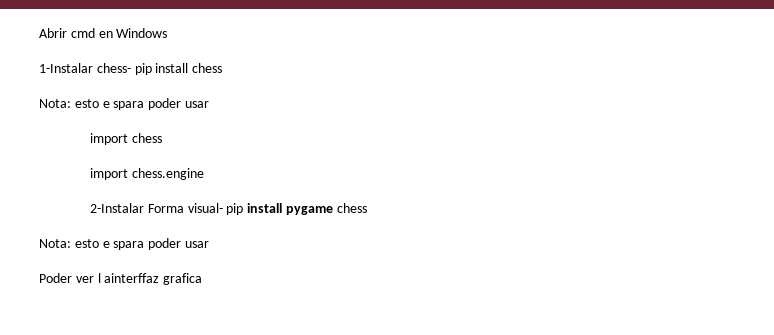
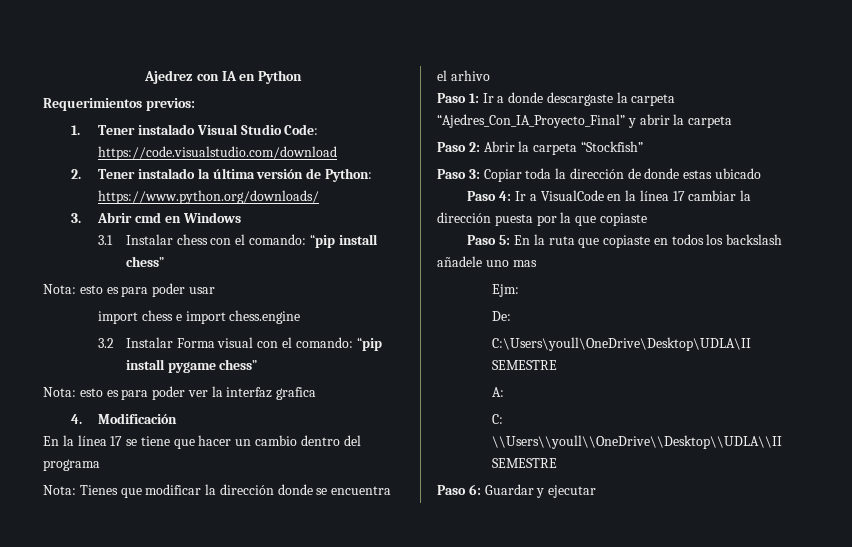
[39,28,168,38] [39,63,223,75] [39,99,145,110] Abrir cmd en Windows // 1-Instalar chess- pip install chess // Nota: esto e spara -> [143,70,303,84] [43,98,195,111] [70,124,319,135] [98,146,338,160] [70,168,372,182] [98,190,320,204] [70,212,241,223] [98,234,378,248] [125,256,164,267] [43,284,149,297] Ajedrez con IA en Python // Requerimientos previos: // 1. Tener instalado Visual Studio Code: https://code.visualstudio.com/download // 2. Tener instalado la última versión de Python: https://www.python.org/downloads/ // 3. Abrir cmd en Windows // 3.1 Instalar chess con el comando: “pip install chess” // Nota: esto es para
(162, 138) // -> [175,314,182,321] e
[89,203,244,215] 2-Instalar Forma visual- pip -> [98,337,382,351] 3.2 Instalar Forma visual con el comando: “pip
[336,203,367,213] [39,238,209,250] [39,273,203,285] chess // Nota: esto e spara poder usar // Poder ver l ainterffaz grafica -> [219,359,258,370] [43,386,317,400] [70,413,178,424] [43,435,361,449] [43,459,100,471] [43,484,392,498] [437,70,490,81] [437,92,676,106] [437,114,733,128] [437,141,643,155] [437,168,762,182] [467,190,752,201] [437,212,647,226] [467,234,783,248] [437,256,537,267] [492,284,520,297] [492,311,512,321] [492,337,752,351] [492,360,558,370] [492,387,505,397] [492,414,504,424] [492,435,783,449] [492,458,558,468] [437,484,597,498] chess” // Nota: esto es para poder ver la interfaz grafica // 4. Modificación // En la línea 17 se tiene que hacer un cambio dentro del programa // Nota: Tienes que modificar la dirección donde se encuentra el arhivo // Paso 1: Ir a donde descargaste la carpeta “Ajedres_Con_IA_Proyecto_Final” y abrir la carpeta // Paso 2: Abrir la carpeta “Stockfish” // Paso 3: Copiar toda la dirección de donde estas ubicado // Paso 4: Ir a VisualCode en la línea 17 cambiar la dirección puesta por la que copiaste // Paso 5: En la ruta que copiaste en todos los backslash añadele uno mas // Ejm: // De: // C:\Users\youll\OneDrive\Desktop\UDLA\II SEMESTRE // A: // C: \\Users\\youll\\OneDrive\\Desktop\\UDLA\\II SEMESTRE // Paso 6: Guardar y ejecutar

